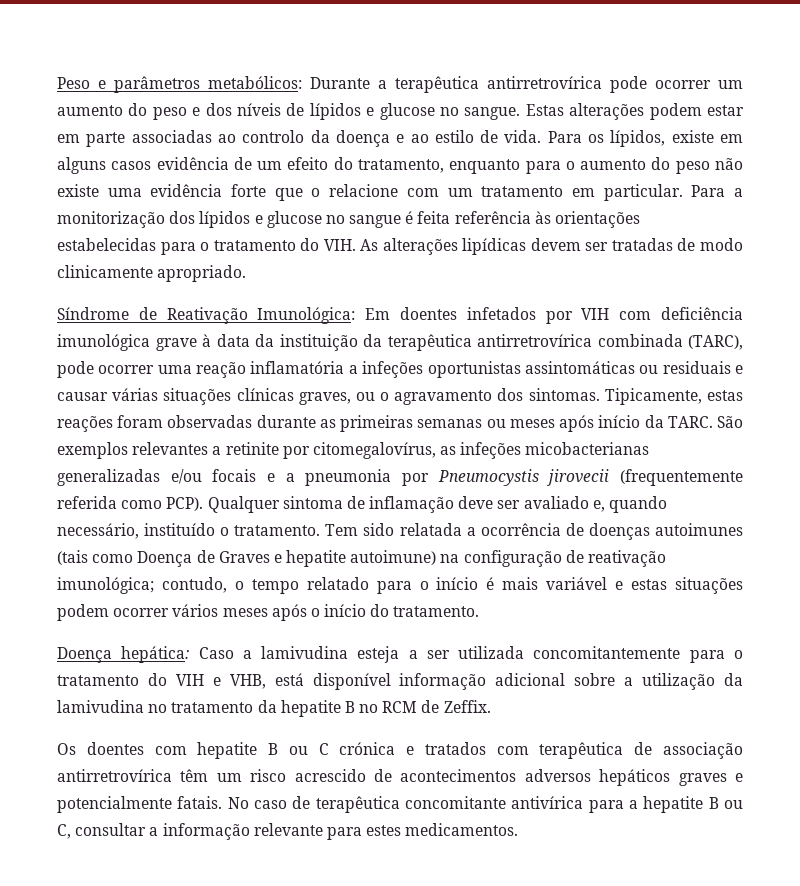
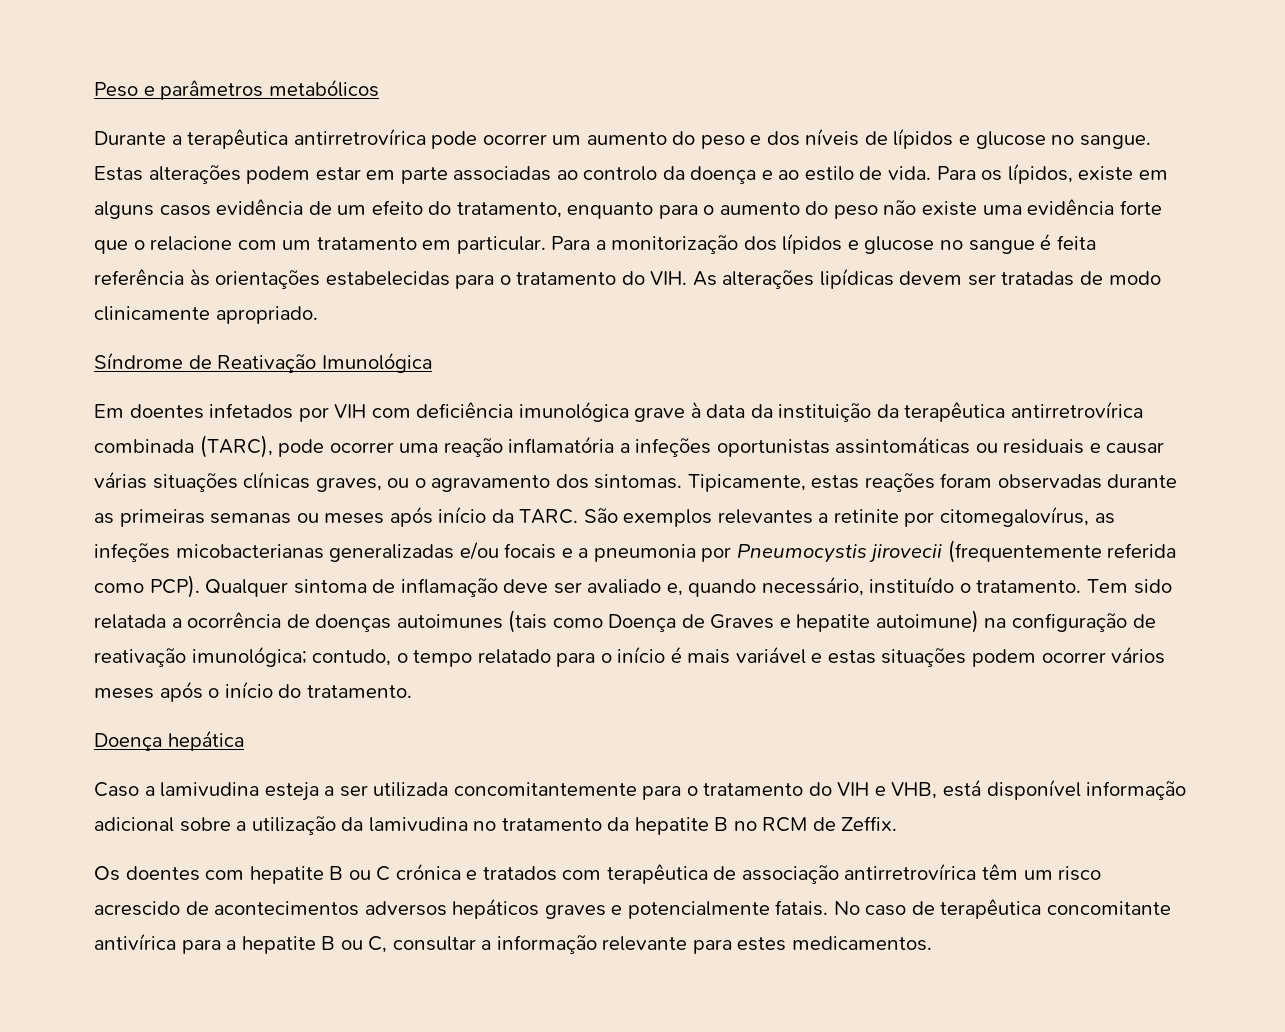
[208,76,302,89] metabólicos: -> [268,79,379,97] metabólicos //
[257,307,356,324] Imunológica: -> [321,352,432,373] Imunológica //
[121,646,190,663] hepática: -> [167,730,244,751] hepática //

